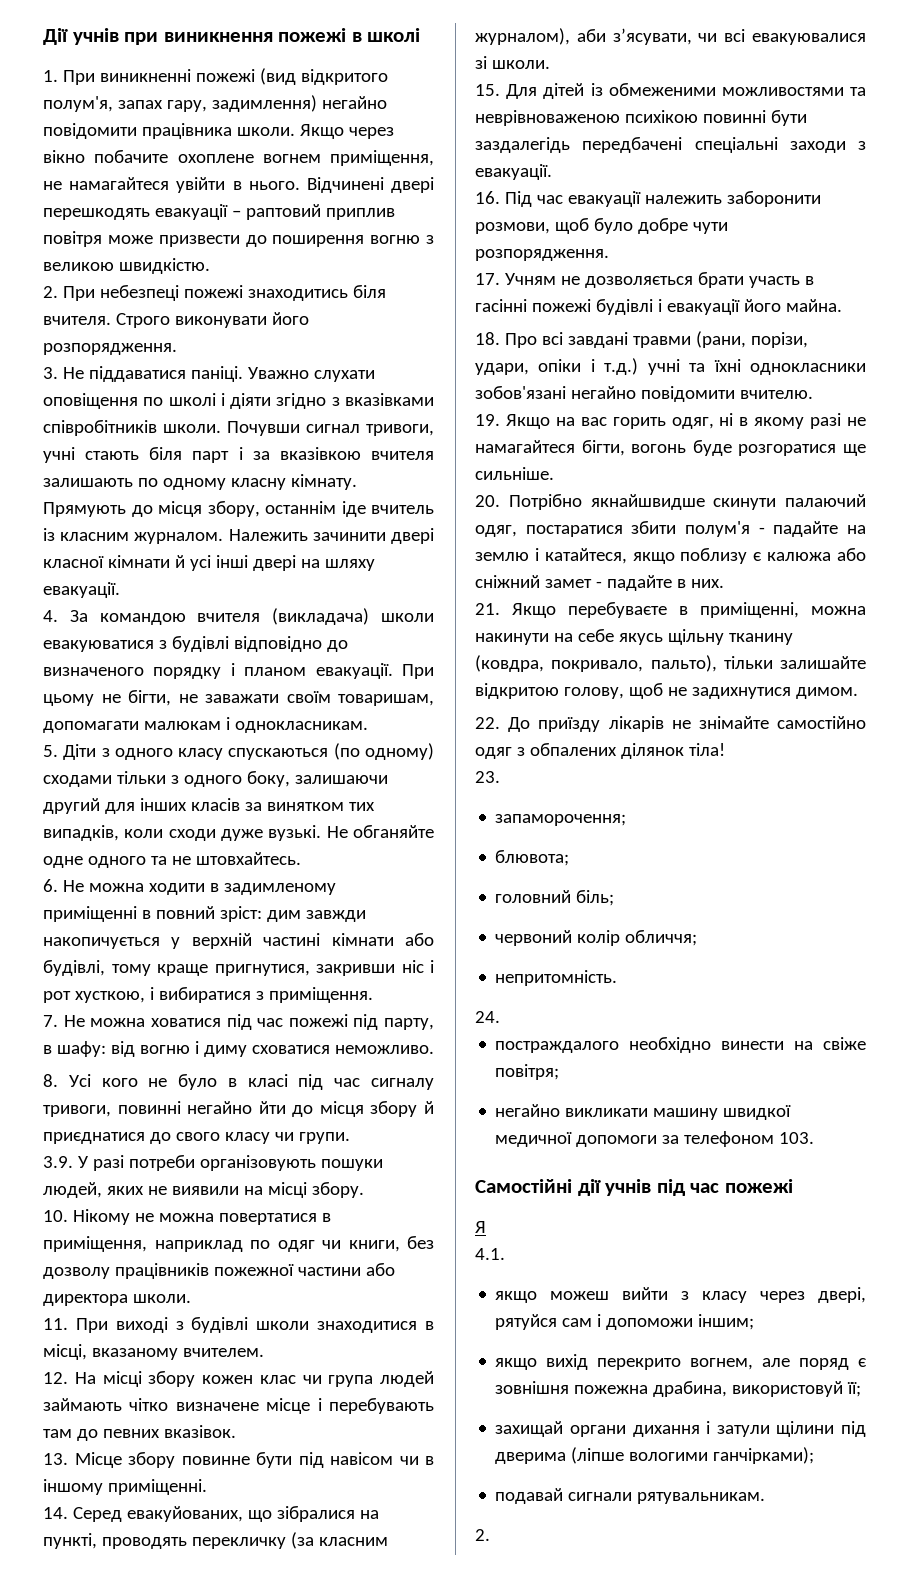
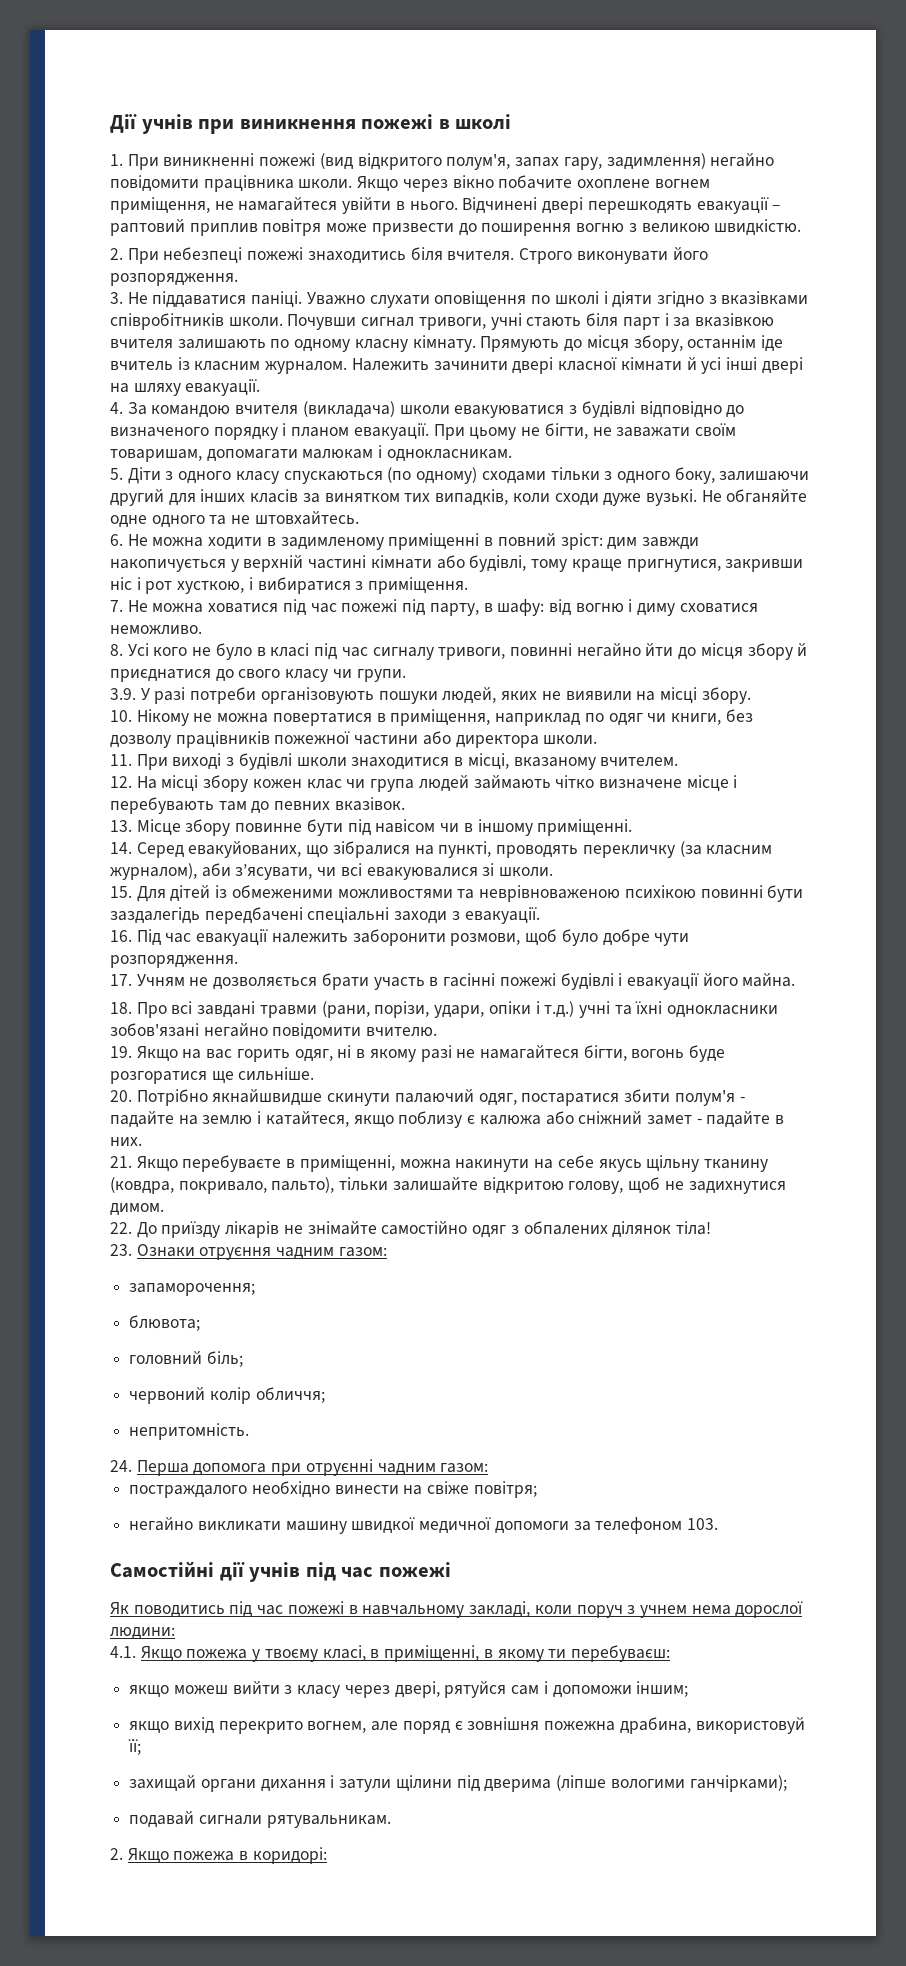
(500, 777) none -> [136,1244,387,1260] Ознаки отруєння чадним газом:
(500, 1017) none -> [136,1459,489,1476] Перша допомога при отруєнні чадним газом:
[475,1221,486,1233] [475,1248,505,1260] Я // 4.1. -> [110,1601,804,1618] [110,1627,175,1640] [110,1645,670,1662] Як поводитись під час пожежі в навчальному закладі, коли поруч з учнем нема дорослої людини: // 4.1. Якщо пожежа у твоєму класі, в приміщенні, в якому ти перебуваєш:
(490, 1535) none -> [127,1847,327,1864] Якщо пожежа в коридорі:

